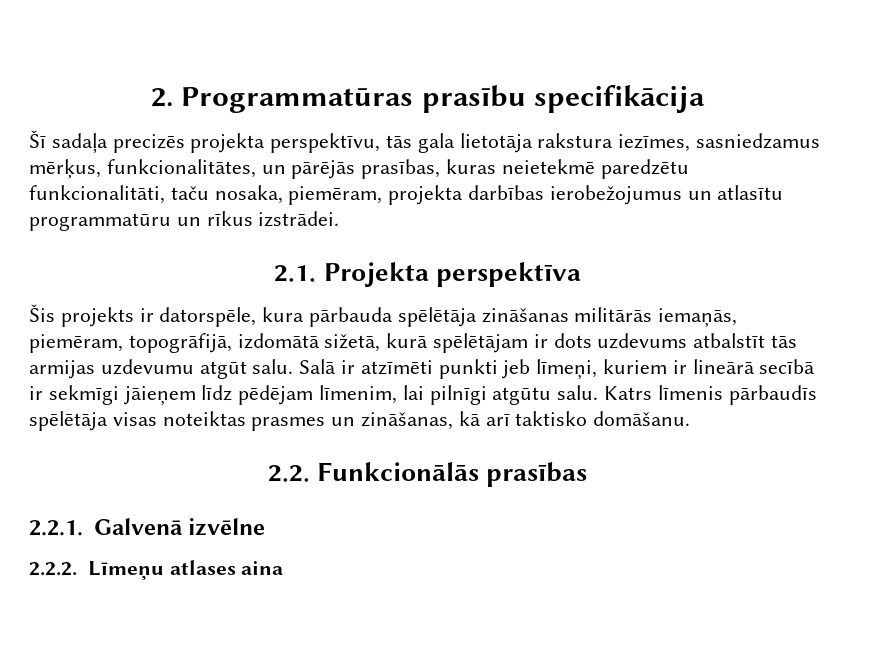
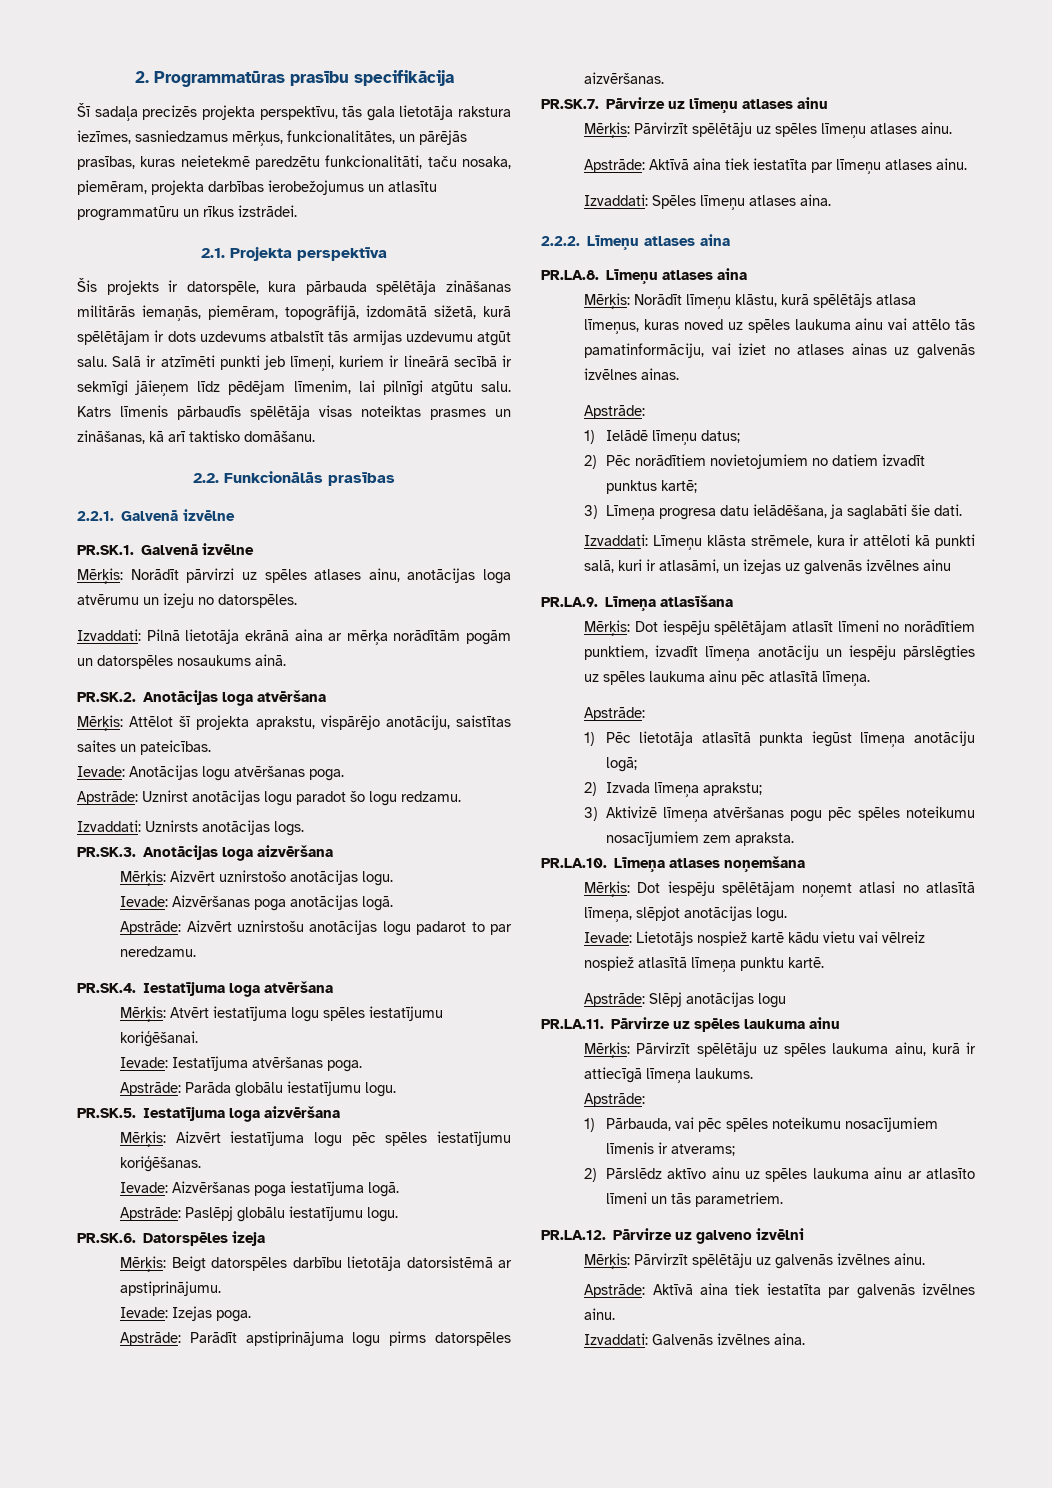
[29,560,284,580] 2.2.2. Līmeņu atlases aina -> [77,543,255,555] [77,568,511,584] [77,593,297,608] [77,629,511,645] [77,654,286,669] [77,690,327,706] [77,715,511,731] [77,740,211,755] [77,765,344,781] [77,790,461,806] [77,820,304,836] [77,845,334,861] [120,870,394,886] [120,895,394,911] [120,920,512,936] [120,946,197,957] [77,981,334,997] [120,1006,444,1022] [120,1031,199,1047] [120,1056,363,1072] [120,1081,397,1097] [77,1106,341,1122] [120,1131,512,1147] [120,1156,202,1172] [120,1181,400,1197] [120,1206,399,1222] [77,1231,266,1246] [120,1256,512,1272] [120,1281,222,1296] [120,1306,252,1322] [120,1331,512,1347] [584,72,665,84] [541,97,829,113] [584,122,953,138] [584,158,968,174] [584,194,832,210] [541,234,731,250] [541,268,748,284] [584,293,917,309] [584,318,975,334] [584,343,975,359] [584,368,680,380] [584,405,646,419] [584,430,740,445] [584,454,925,469] [605,480,697,494] [584,504,962,520] [584,534,975,550] [584,559,952,575] [541,595,734,611] [584,620,975,636] [584,645,975,661] [584,670,871,686] [584,707,646,721] [584,731,975,747] [605,757,637,772] [584,782,762,797] [584,806,975,822] [605,831,794,846] [541,856,806,872] [584,881,975,897] [584,906,788,922] [584,931,926,946] [584,956,825,972] [584,992,787,1008] [541,1017,841,1032] [584,1042,976,1058] [584,1067,754,1083] [584,1093,646,1107] [584,1117,938,1132] [605,1142,735,1156] [584,1167,975,1182] [605,1192,783,1207] [541,1228,805,1244] [584,1253,926,1269] [584,1283,975,1299] [584,1308,616,1320] [584,1333,806,1345] PR.SK.1. Galvenā izvēlne // Mērķis: Norādīt pārvirzi uz spēles atlases ainu, anotācijas loga atvērumu un izeju no datorspēles. // Izvaddati: Pilnā lietotāja ekrānā aina ar mērķa norādītām pogām un datorspēles nosaukums ainā. // PR.SK.2. Anotācijas loga atvēršana // Mērķis: Attēlot šī projekta aprakstu, vispārējo anotāciju, saistītas saites un pateicības. // Ievade: Anotācijas logu atvēršanas poga. // Apstrāde: Uznirst anotācijas logu paradot šo logu redzamu. // Izvaddati: Uznirsts anotācijas logs. // PR.SK.3. Anotācijas loga aizvēršana // Mērķis: Aizvērt uznirstošo anotācijas logu. // Ievade: Aizvēršanas poga anotācijas logā. // Apstrāde: Aizvērt uznirstošu anotācijas logu padarot to par neredzamu. // PR.SK.4. Iestatījuma loga atvēršana // Mērķis: Atvērt iestatījuma logu spēles iestatījumu koriģēšanai. // Ievade: Iestatījuma atvēršanas poga. // Apstrāde: Parāda globālu iestatījumu logu. // PR.SK.5. Iestatījuma loga aizvēršana // Mērķis: Aizvērt iestatījuma logu pēc spēles iestatījumu koriģēšanas. // Ievade: Aizvēršanas poga iestatījuma logā. // Apstrāde: Paslēpj globālu iestatījumu logu. // PR.SK.6. Datorspēles izeja // Mērķis: Beigt datorspēles darbību lietotāja datorsistēmā ar apstiprinājumu. // Ievade: Izejas poga. // Apstrāde: Parādīt apstiprinājuma logu pirms datorspēles aizvēršanas. // PR.SK.7. Pārvirze uz līmeņu atlases ainu // Mērķis: Pārvirzīt spēlētāju uz spēles līmeņu atlases ainu. // Apstrāde: Aktīvā aina tiek iestatīta par līmeņu atlases ainu. // Izvaddati: Spēles līmeņu atlases aina. // 2.2.2. Līmeņu atlases aina // PR.LA.8. Līmeņu atlases aina // Mērķis: Norādīt līmeņu klāstu, kurā spēlētājs atlasa līmeņus, kuras noved uz spēles laukuma ainu vai attēlo tās pamatinformāciju, vai iziet no atlases ainas uz galvenās izvēlnes ainas. // Apstrāde: // 1) Ielādē līmeņu datus; // 2) Pēc norādītiem novietojumiem no datiem izvadīt punktus kartē; // 3) Līmeņa progresa datu ielādēšana, ja saglabāti šie dati. // Izvaddati: Līmeņu klāsta strēmele, kura ir attēloti kā punkti salā, kuri ir atlasāmi, un izejas uz galvenās izvēlnes ainu // PR.LA.9. Līmeņa atlasīšana // Mērķis: Dot iespēju spēlētājam atlasīt līmeni no norādītiem punktiem, izvadīt līmeņa anotāciju un iespēju pārslēgties uz spēles laukuma ainu pēc atlasītā līmeņa. // Apstrāde: // 1) Pēc lietotāja atlasītā punkta iegūst līmeņa anotāciju logā; // 2) Izvada līmeņa aprakstu; // 3) Aktivizē līmeņa atvēršanas pogu pēc spēles noteikumu nosacījumiem zem apraksta. // PR.LA.10. Līmeņa atlases noņemšana // Mērķis: Dot iespēju spēlētājam noņemt atlasi no atlasītā līmeņa, slēpjot anotācijas logu. // Ievade: Lietotājs nospiež kartē kādu vietu vai vēlreiz nospiež atlasītā līmeņa punktu kartē. // Apstrāde: Slēpj anotācijas logu // PR.LA.11. Pārvirze uz spēles laukuma ainu // Mērķis: Pārvirzīt spēlētāju uz spēles laukuma ainu, kurā ir attiecīgā līmeņa laukums. // Apstrāde: // 1) Pārbauda, vai pēc spēles noteikumu nosacījumiem līmenis ir atverams; // 2) Pārslēdz aktīvo ainu uz spēles laukuma ainu ar atlasīto līmeni un tās parametriem. // PR.LA.12. Pārvirze uz galveno izvēlni // Mērķis: Pārvirzīt spēlētāju uz galvenās izvēlnes ainu. // Apstrāde: Aktīvā aina tiek iestatīta par galvenās izvēlnes ainu. // Izvaddati: Galvenās izvēlnes aina.

